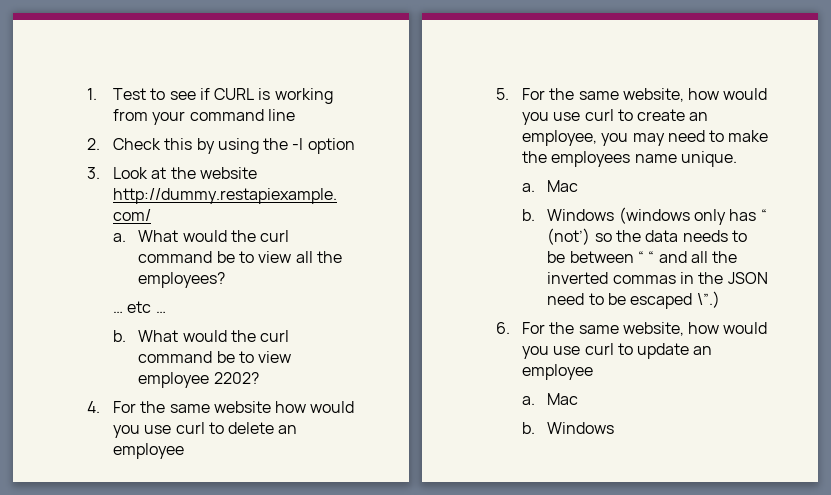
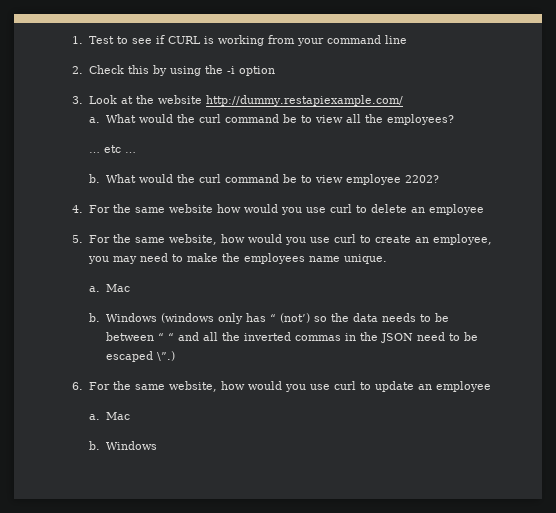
[292,138,304,150] -I -> [227,66,236,74] -i

